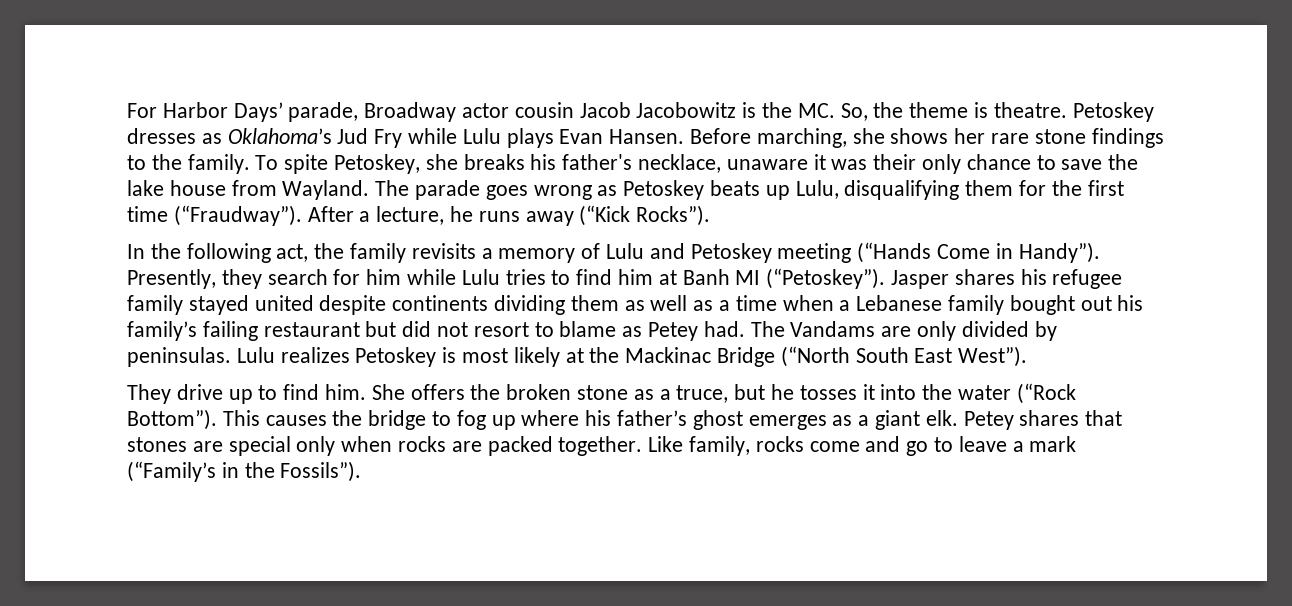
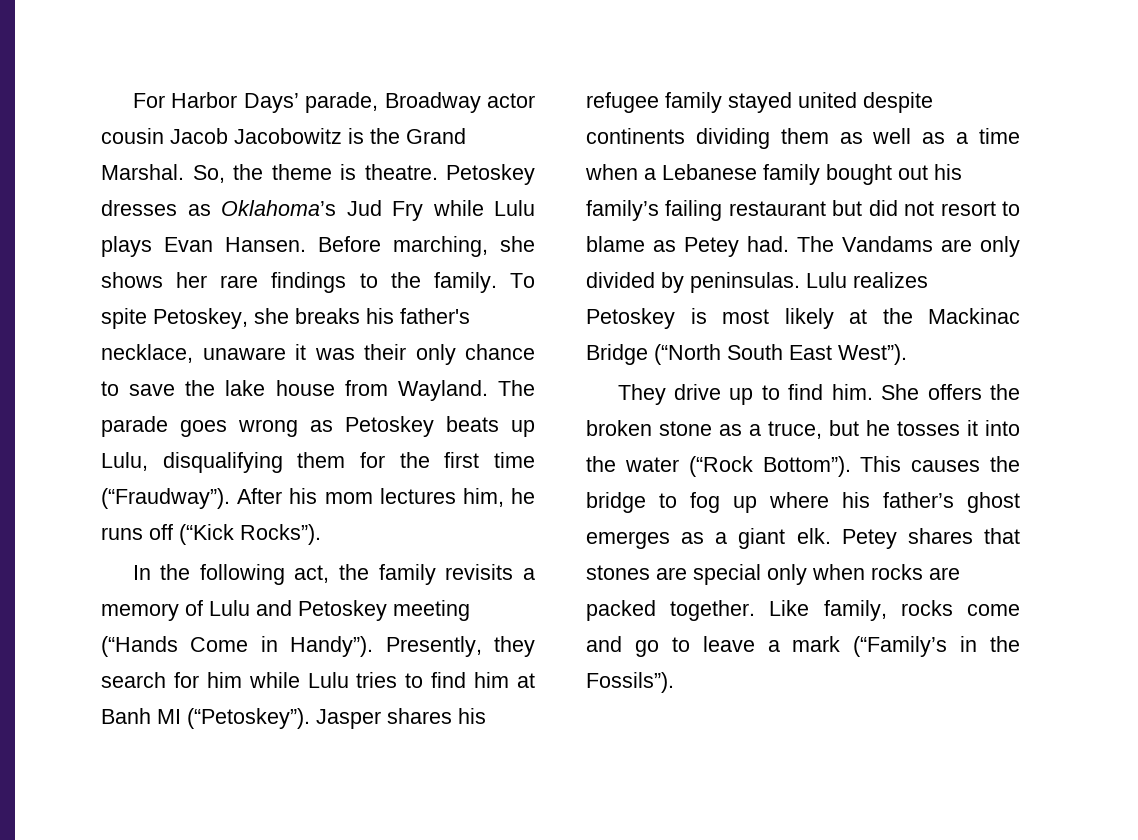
[797,103,835,118] MC. -> [406,128,466,144] [101,164,184,180] Grand Marshal.
[1034,129,1086,144] stone -> (259, 281) none
[359,206,445,225] a lecture, -> [289,488,504,507] his mom lectures him,
[525,211,574,226] away -> [149,524,173,540] off

